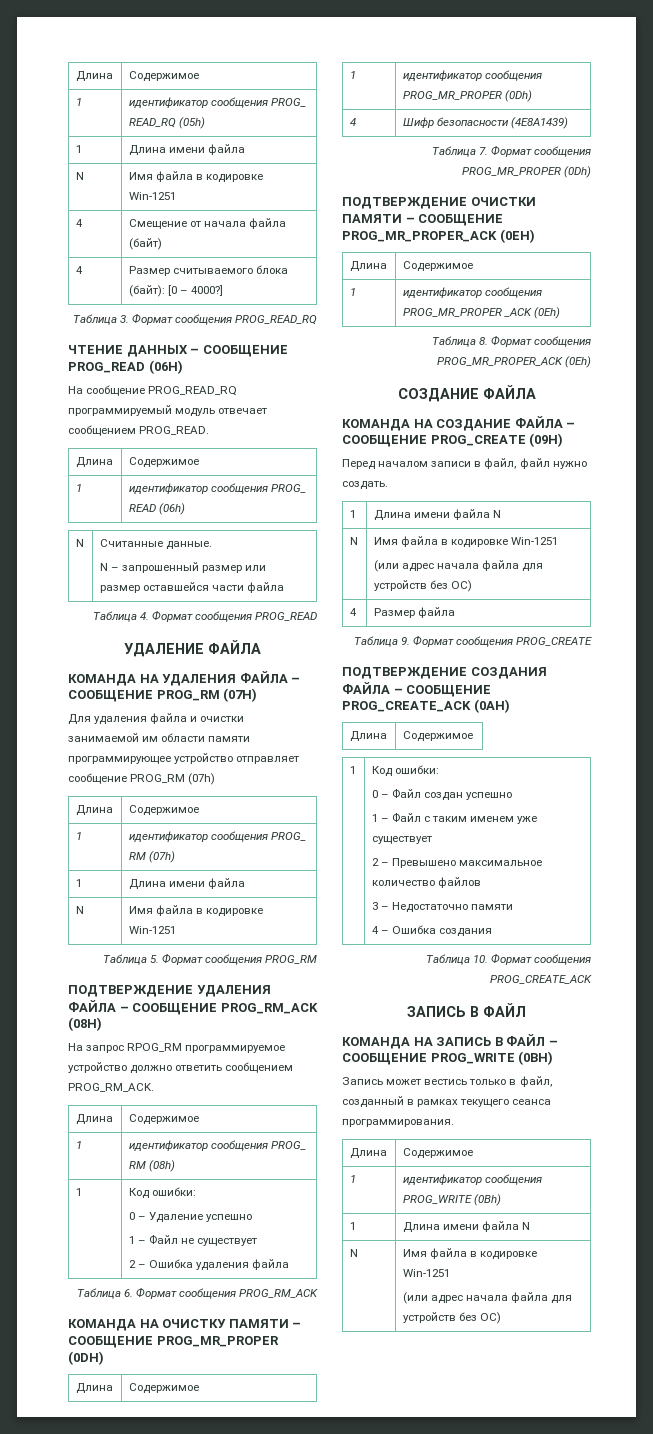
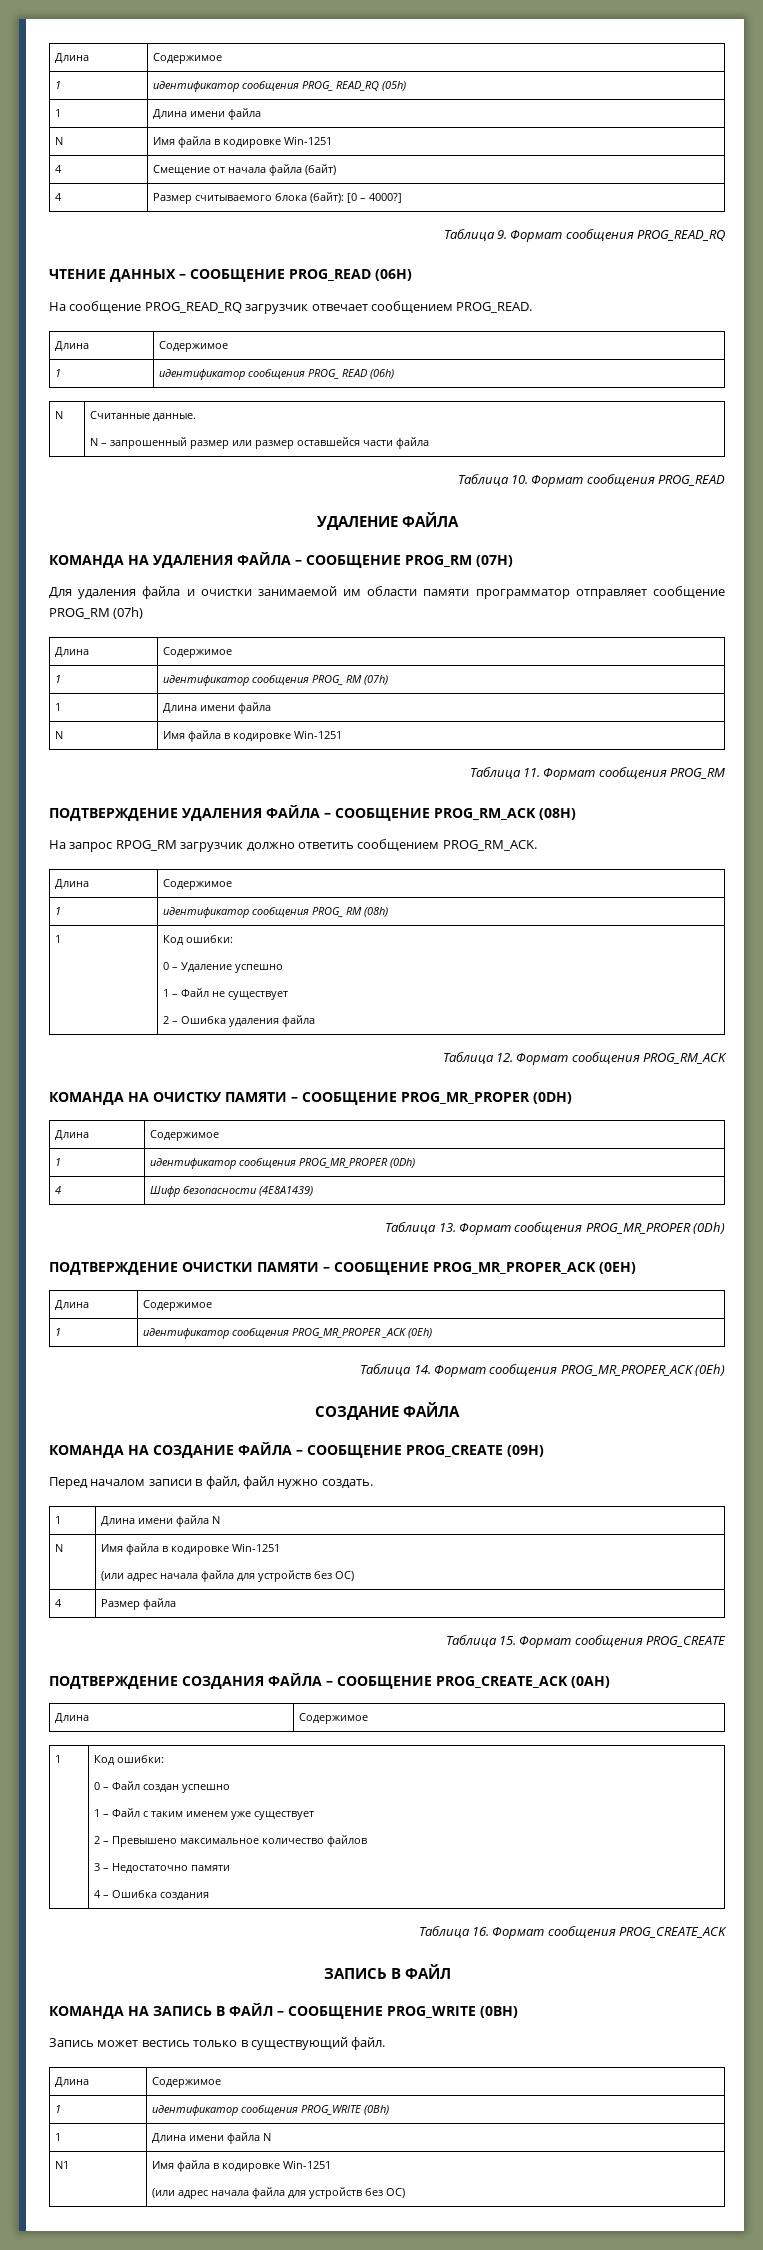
[119,315,129,323] 3. -> [496,230,507,239] 9.
[68,405,216,417] программируемый модуль -> [245,304,309,314] загрузчик
[139,612,149,620] 4. -> [510,475,528,484] 10.
[68,753,234,764] программирующее устройство -> [475,589,570,599] программатор
[149,955,159,963] 5. -> [522,768,540,777] 11.
[185,1045,286,1053] [68,1062,127,1073] программируемое устройство -> [180,842,244,852] загрузчик
[123,1289,133,1297] 6. -> [495,1053,513,1062] 12.
[478,147,488,155] 7. -> [438,1223,456,1232] 13.
[478,337,488,345] 8. -> [413,1365,431,1374] 14.
[400,637,410,645] 9. -> [498,1636,516,1645] 15.
[472,955,488,963] 10. -> [471,1927,489,1936] 16.
[519,1076,552,1087] [342,1096,552,1108] [342,1119,454,1127] файл, созданный в рамках текущего сеанса программирования. -> [250,2037,386,2050] существующий файл.
[349,1249,358,1257] N -> [54,2161,69,2169] N1

